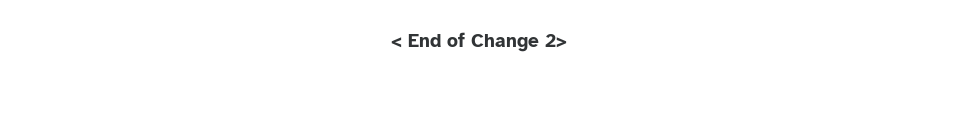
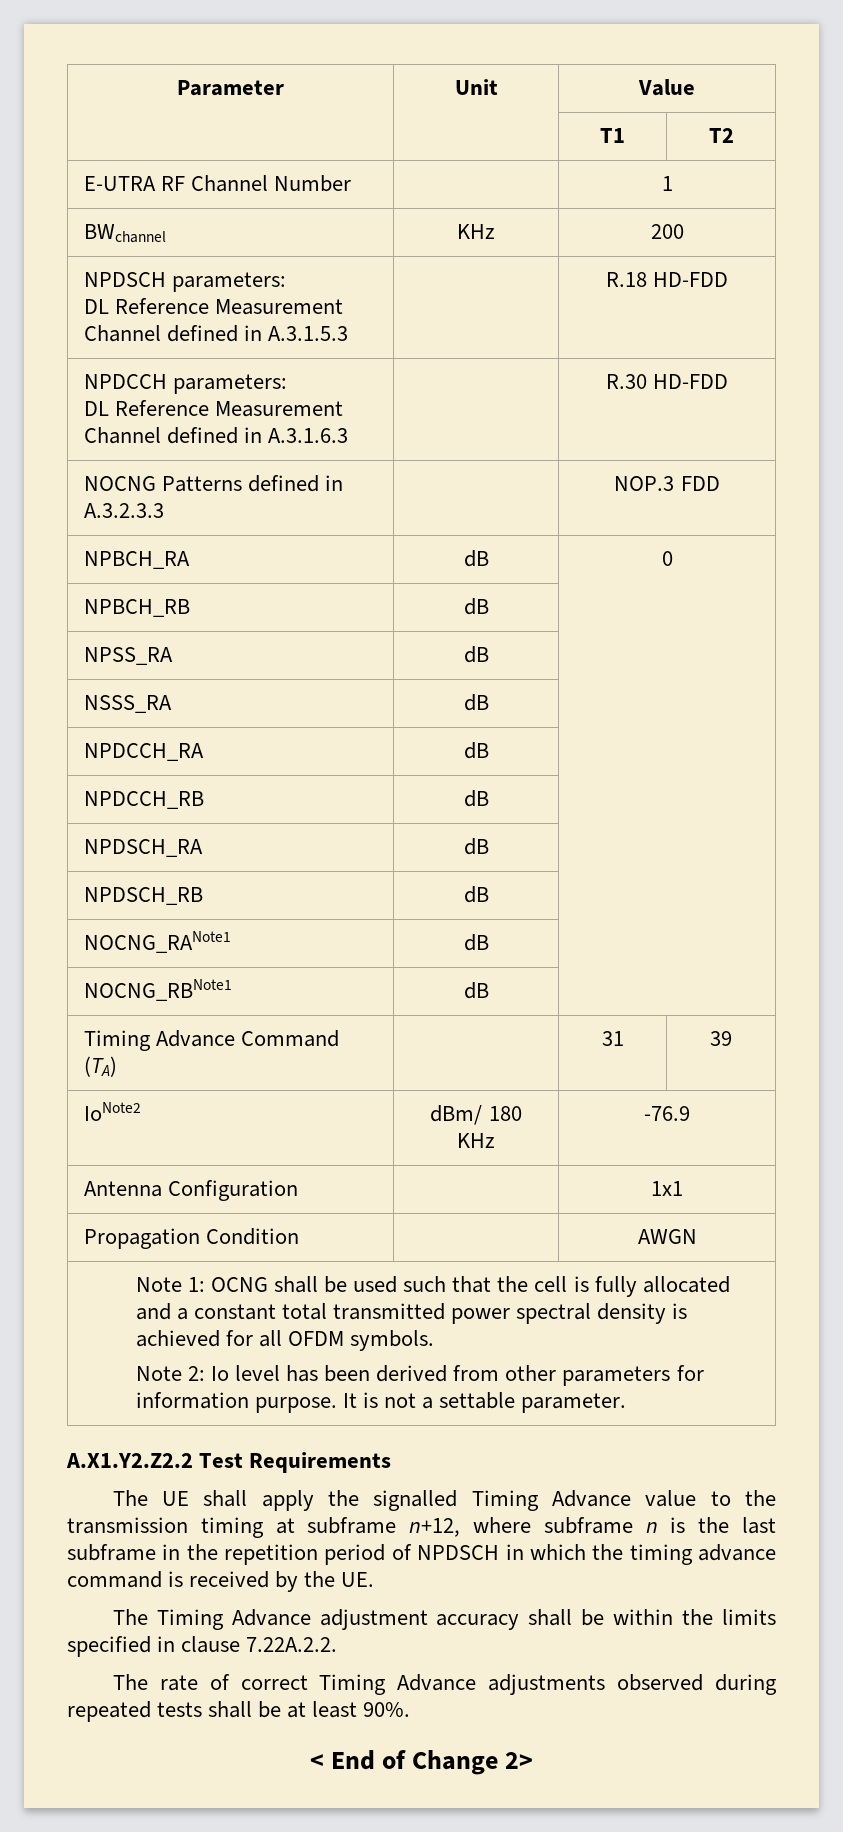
(391, 42) none -> [177,80,284,96] [454,79,498,95] [638,79,695,96] [600,128,625,143] [708,128,734,143] [83,175,352,192] [661,176,673,191] [83,224,166,243] [457,224,495,239] [650,224,684,239] [83,272,286,292] [83,298,343,315] [83,325,349,342] [605,272,729,287] [83,374,287,394] [83,400,343,417] [83,427,349,444] [605,374,729,389] [83,475,344,492] [83,503,164,518] [614,476,720,491] [83,551,190,569] [463,550,489,567] [661,551,673,566] [83,599,190,617] [463,598,489,615] [83,647,173,665] [463,646,489,663] [83,695,172,713] [463,694,489,711] [83,743,204,761] [463,742,489,759] [83,791,204,809] [463,790,489,807] [83,839,203,857] [463,838,489,855] [83,887,203,905] [463,886,489,903] [83,931,231,953] [463,934,489,951] [83,979,232,1001] [463,982,489,999] [83,1030,339,1051] [83,1056,117,1077] [601,1031,624,1046] [710,1031,732,1046] [83,1102,141,1121] [430,1105,522,1125] [457,1133,495,1148] [644,1106,690,1121] [83,1180,298,1201] [651,1181,683,1196] [83,1228,299,1249] [637,1229,697,1244] [135,1276,730,1297] [135,1303,688,1324] [135,1330,435,1351] [135,1365,704,1386] [135,1392,627,1413] [66,1452,392,1473] [112,1490,776,1511] [67,1517,776,1538] [67,1544,777,1565] [67,1571,375,1592] [112,1609,776,1630] [67,1636,338,1657] [112,1674,777,1695] [67,1701,411,1722] Parameter | Unit | Value // | | T1 | T2 // E-UTRA RF Channel Number | | 1 // BWchannel | KHz | 200 // NPDSCH parameters: // DL Reference Measurement Channel defined in A.3.1.5.3 | | R.18 HD-FDD // NPDCCH parameters: // DL Reference Measurement Channel defined in A.3.1.6.3 | | R.30 HD-FDD // NOCNG Patterns defined in A.3.2.3.3 | | NOP.3 FDD // NPBCH_RA | dB | 0 // NPBCH_RB | dB | // NPSS_RA | dB | // NSSS_RA | dB | // NPDCCH_RA | dB | // NPDCCH_RB | dB | // NPDSCH_RA | dB | // NPDSCH_RB | dB | // NOCNG_RANote1 | dB | // NOCNG_RBNote1 | dB | // Timing Advance Command (TA) | | 31 | 39 // IoNote2 | dBm/ 180 KHz | -76.9 // Antenna Configuration | | 1x1 // Propagation Condition | | AWGN // Note 1: OCNG shall be used such that the cell is fully allocated and a constant total transmitted power spectral density is achieved for all OFDM symbols. // Note 2: Io level has been derived from other parameters for information purpose. It is not a settable parameter. // A.X1.Y2.Z2.2 Test Requirements // The UE shall apply the signalled Timing Advance value to the transmission timing at subframe n+12, where subframe n is the last subframe in the repetition period of NPDSCH in which the timing advance command is received by the UE. // The Timing Advance adjustment accuracy shall be within the limits specified in clause 7.22A.2.2. // The rate of correct Timing Advance adjustments observed during repeated tests shall be at least 90%. //

